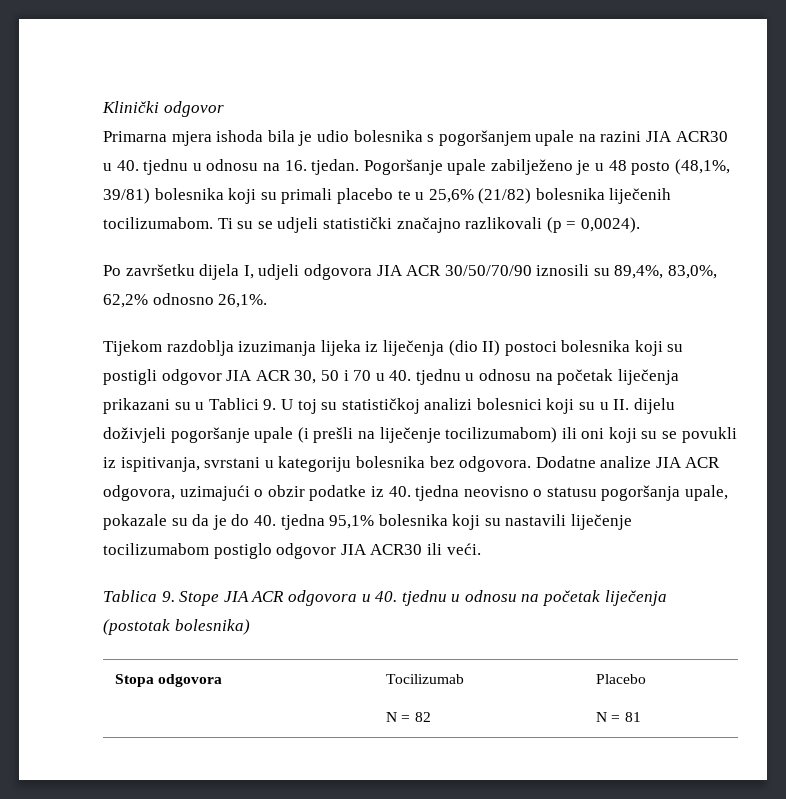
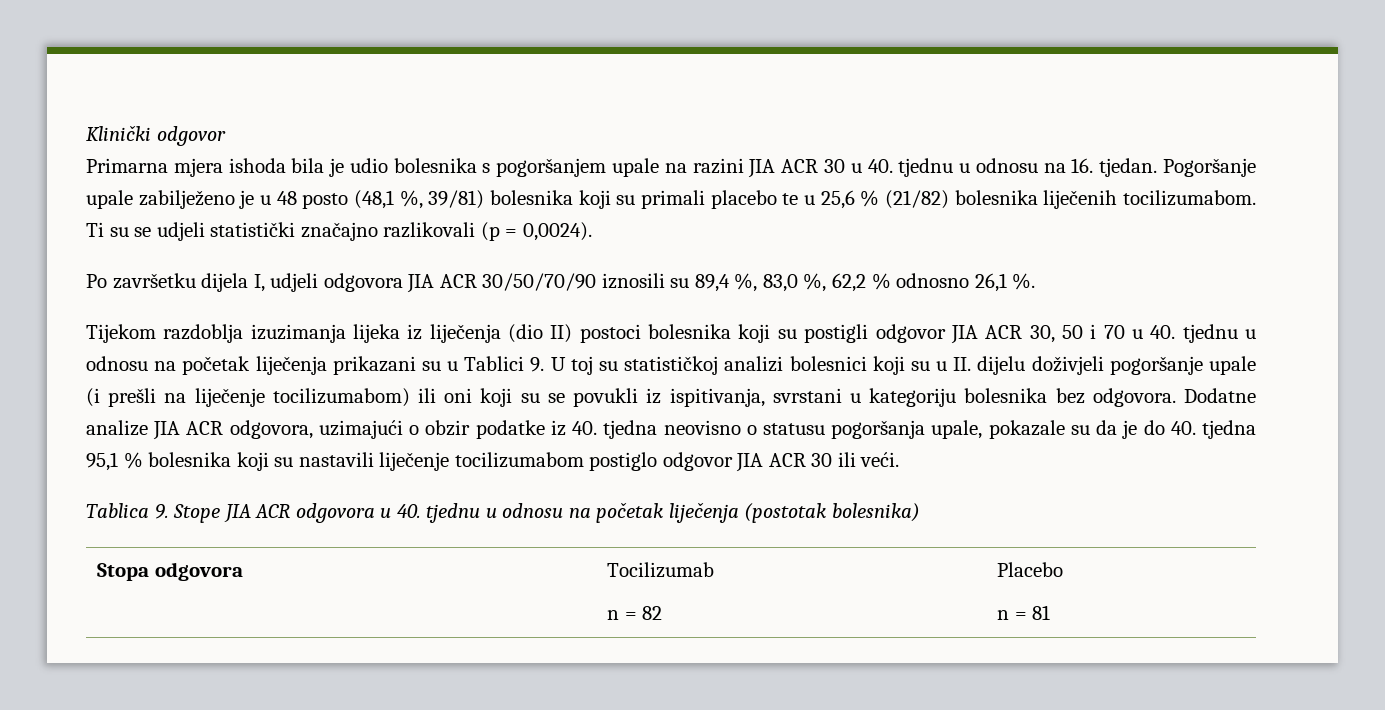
[675,131,728,142] ACR30 -> [781,159,845,173] ACR 30
[674,159,730,175] (48,1%, -> [354,190,423,209] (48,1 %,
[428,189,474,203] 25,6% -> [820,190,880,209] 25,6 %
[614,265,718,279] [103,293,268,308] 89,4%, 83,0%, 62,2% odnosno 26,1%. -> [694,273,1036,292] 89,4 %, 83,0 %, 62,2 % odnosno 26,1 %.
[329,515,375,529] 95,1% -> [86,452,143,471] 95,1 %
[370,544,423,555] ACR30 -> [768,453,833,467] ACR 30
[386,712,398,722] N -> [607,610,620,620] n
[596,712,608,722] N -> [997,610,1010,620] n

